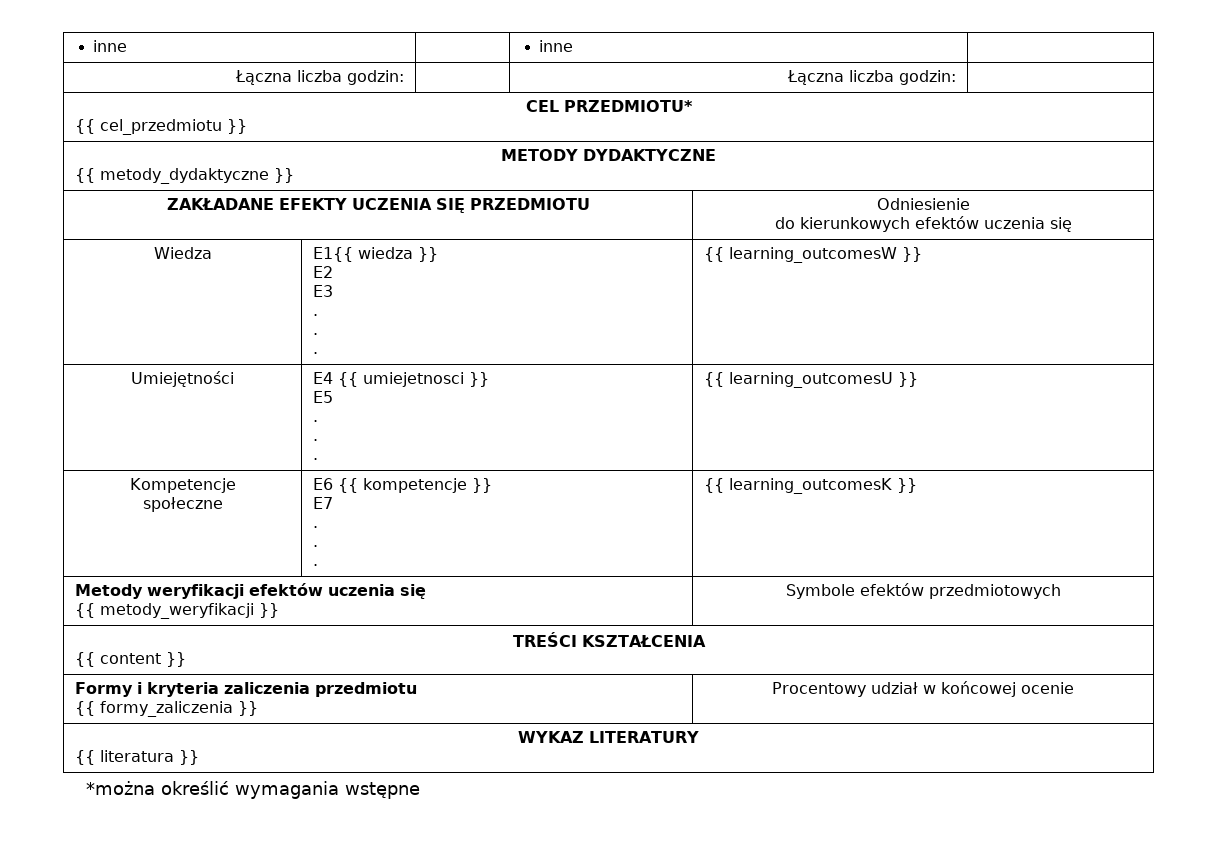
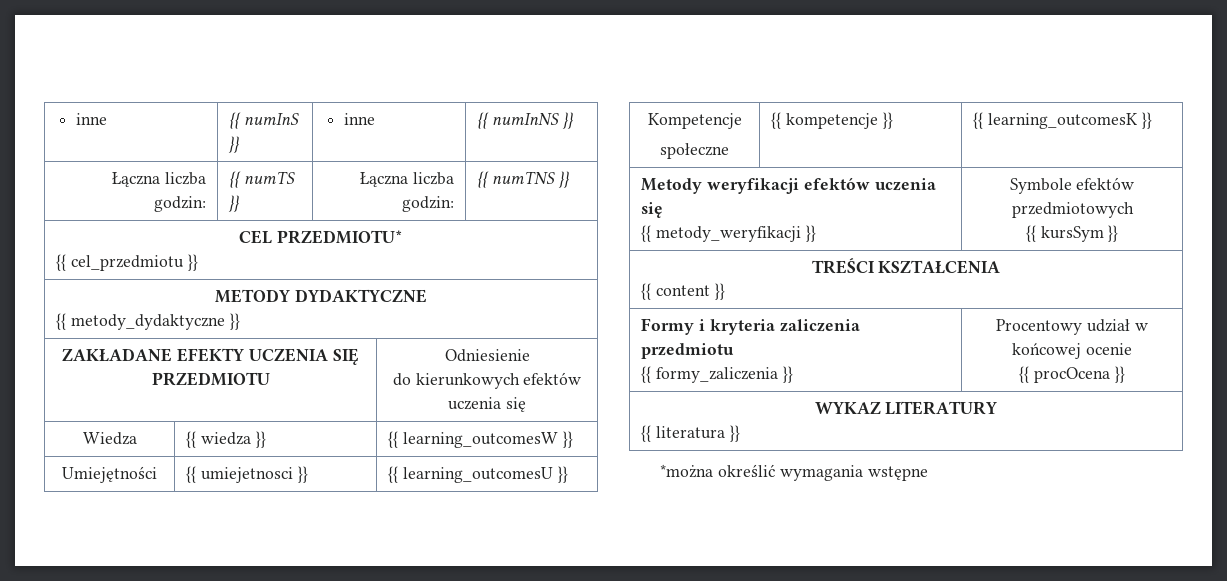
[93,40,128,52] [539,40,574,52] [234,70,404,85] [786,70,956,85] inne | | inne | // Łączna liczba godzin: | | Łączna liczba godzin: | -> [75,113,107,125] [229,112,300,129] [228,136,240,153] [343,113,375,125] [477,112,573,129] [111,172,206,187] [153,196,206,212] [229,171,296,188] [228,195,240,212] [359,172,454,187] [401,196,454,212] [477,171,569,188] inne | {{ numInS }} | inne | {{ numInNS }} // Łączna liczba godzin: | {{ numTS }} | Łączna liczba godzin: | {{ numTNS }}
[313,247,354,262] E1{{ -> [186,431,197,448] {{
[313,266,334,278] [313,285,334,297] [313,314,319,316] [313,333,319,335] [313,352,319,354] // E2 // E3 // . // . // . -> (266, 439) none
[313,372,334,384] E4 -> (157, 474) none
[313,391,334,403] [313,420,319,422] [313,439,319,441] [313,458,319,460] // E5 // . // . // . -> (308, 474) none
[313,478,334,490] E6 -> (729, 151) none
[313,497,334,509] [313,526,319,528] [313,545,319,547] [313,564,319,566] // E7 // . // . // . -> (893, 120) none
(1061, 591) none -> [1025,225,1119,242] // {{ kursSym }}
(1074, 688) none -> [1019,366,1125,383] // {{ procOcena }}

